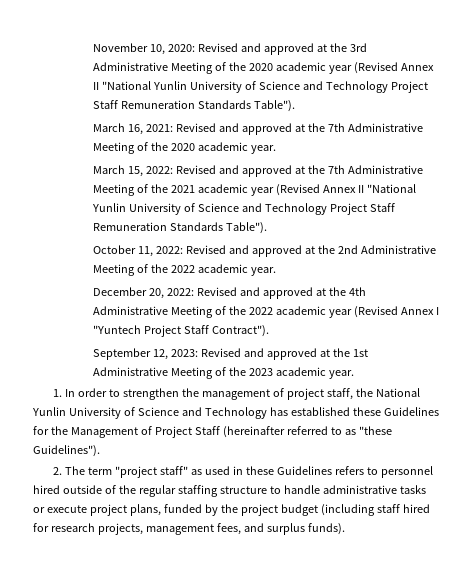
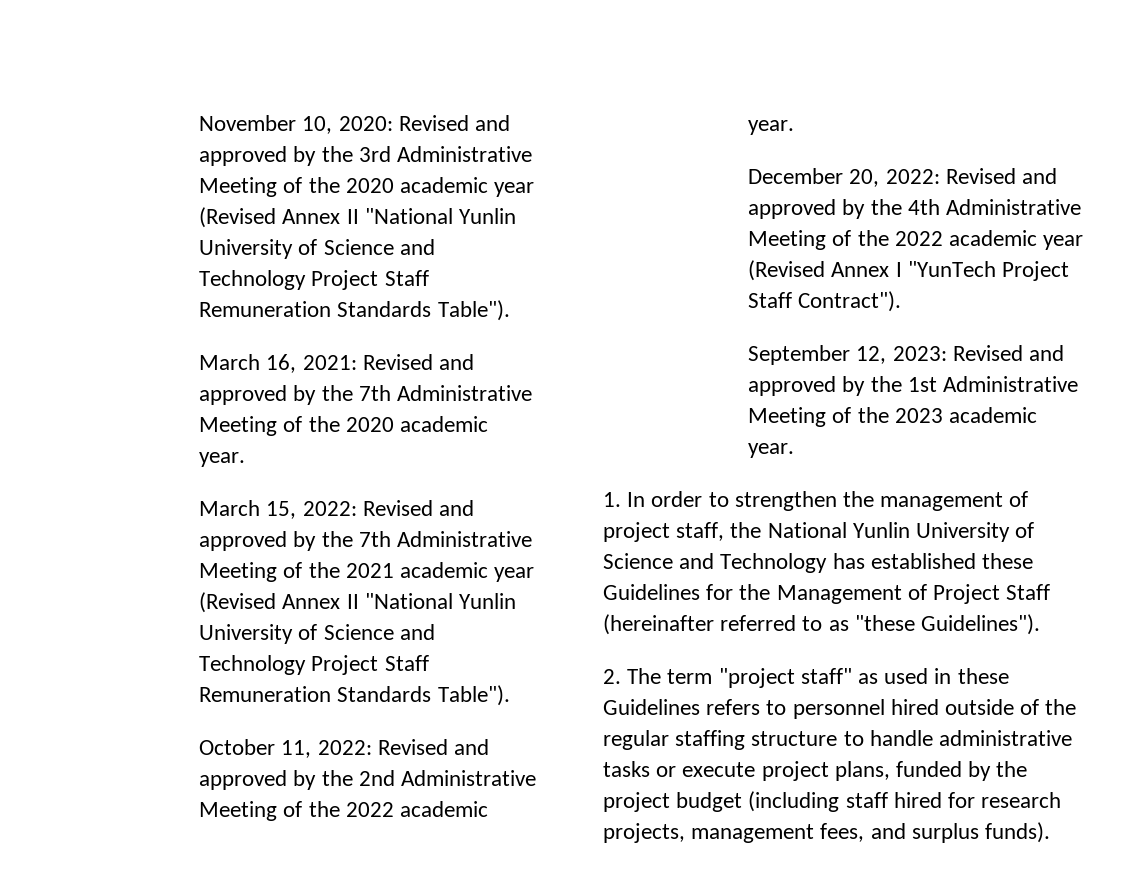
[316,44,327,52] at -> [293,146,317,166] by
[294,124,305,132] at -> [293,385,317,405] by
[294,166,305,174] at -> [293,531,317,551] by
[304,246,315,254] at -> [293,770,317,790] by
[315,288,326,296] at -> [842,199,866,219] by
[92,325,141,334] "Yuntech -> [907,261,996,277] "YunTech
[319,349,330,357] at -> [842,376,866,396] by

